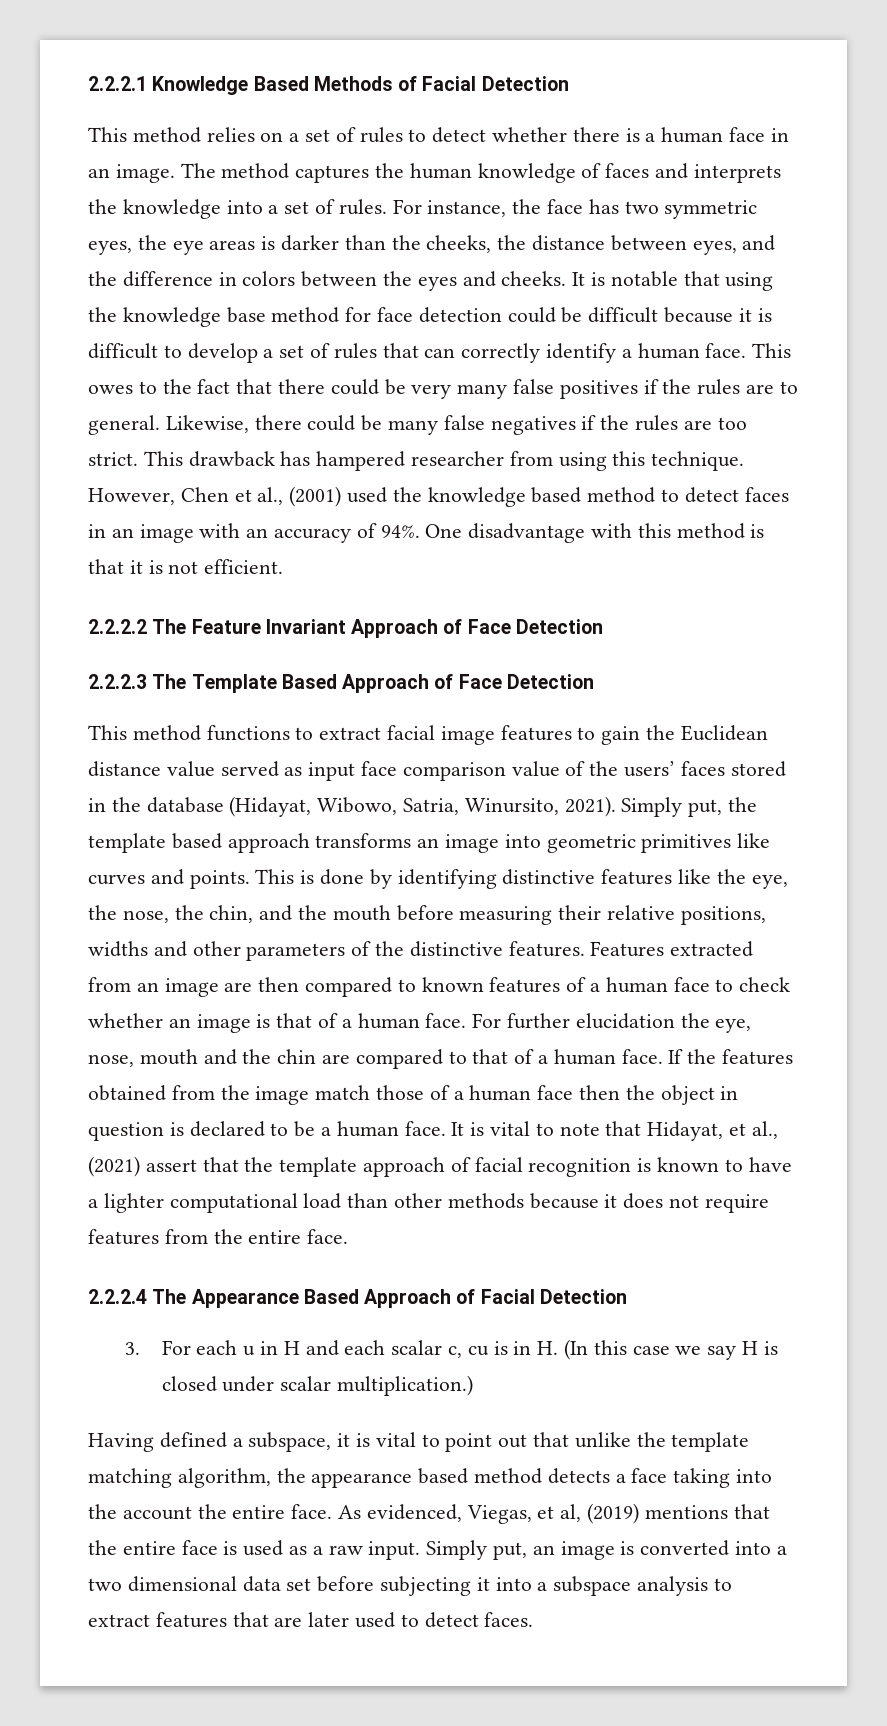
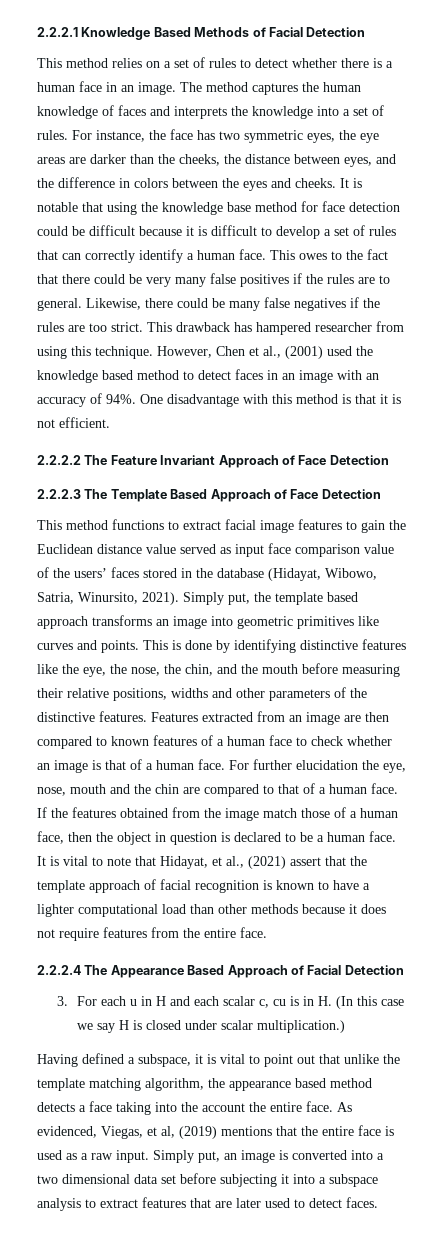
[261,236,276,250] is -> [69,157,86,164] are
[537,1085,574,1100] face -> [37,831,64,844] face,

